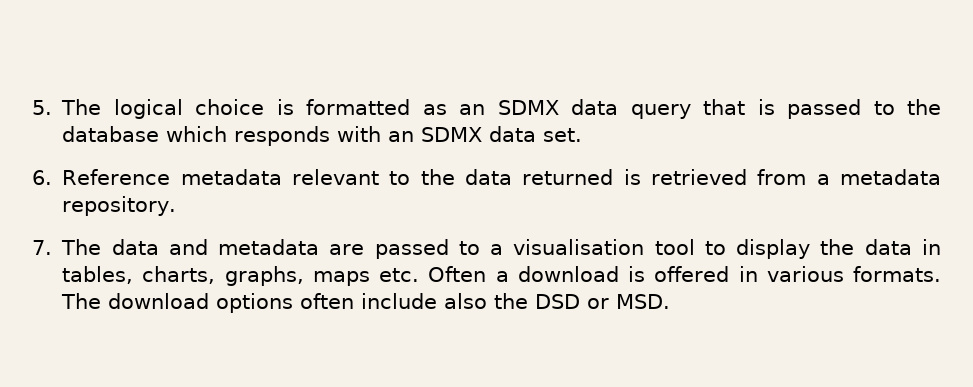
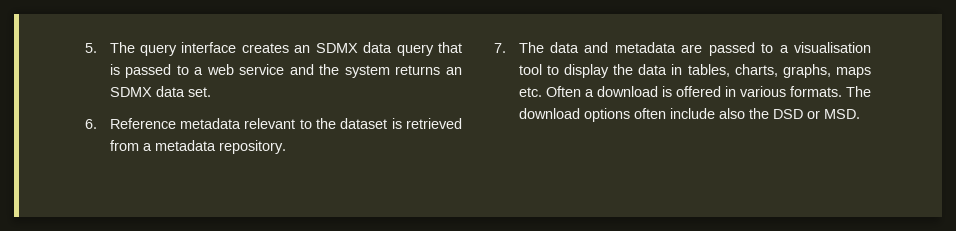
[113,99,447,119] logical choice is formatted as -> [140,42,289,56] query interface creates
[907,99,942,115] [62,126,382,146] the database which responds with -> [194,64,441,78] a web service and the system returns
[464,169,614,185] data returned -> [340,118,388,129] dataset

